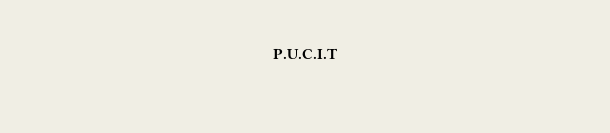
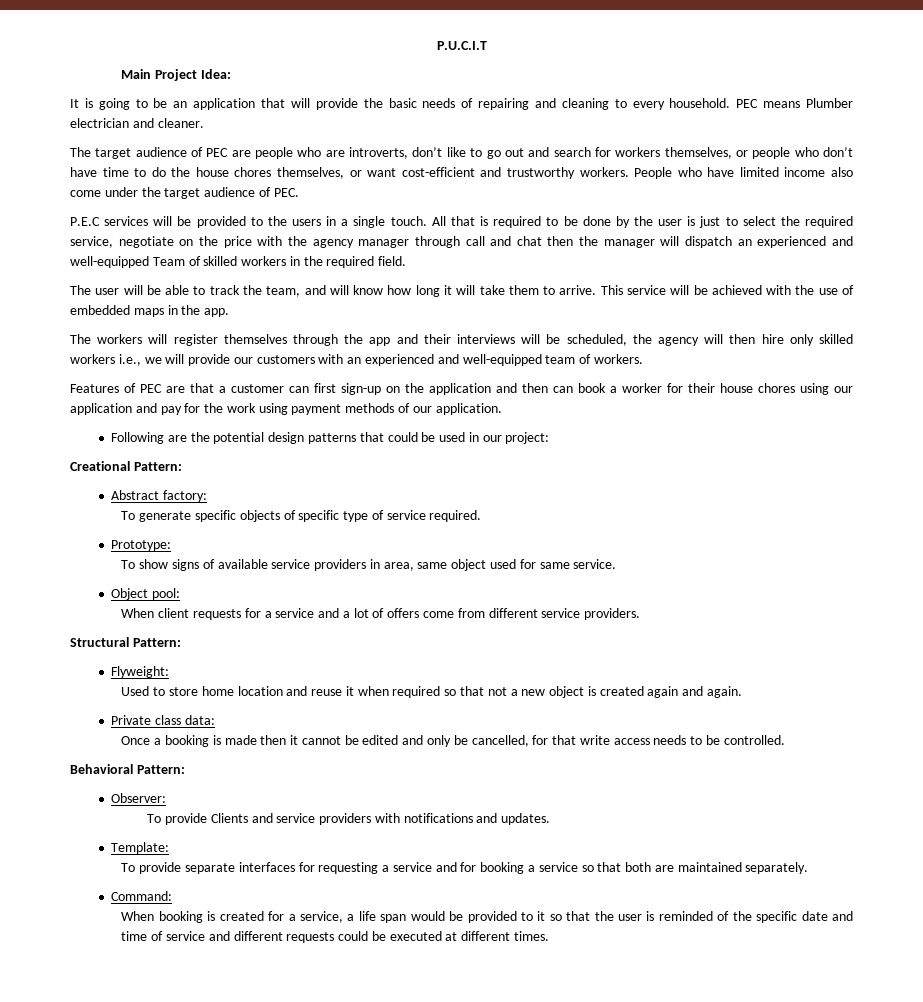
(337, 53) none -> [121,69,231,81] [70,98,854,110] [70,118,204,128] [70,147,853,159] [70,167,853,179] [70,187,299,199] [70,216,854,228] [70,236,853,248] [70,256,407,268] [70,285,855,297] [70,305,230,317] [70,334,854,346] [70,354,643,366] [70,383,853,395] [70,403,502,415] [111,432,550,444] [70,461,182,471] [111,490,207,502] [121,510,482,522] [111,540,172,551] [121,559,617,571] [111,588,180,600] [121,608,641,620] [70,637,181,647] [111,666,170,678] [121,686,743,698] [111,715,215,725] [121,735,785,747] [70,764,185,774] [111,793,167,803] [147,813,551,825] [111,842,170,854] [121,862,809,874] [111,891,173,901] [121,911,853,923] [121,931,550,943] // Main Project Idea: // It is going to be an application that will provide the basic needs of repairing and cleaning to every household. PEC means Plumber electrician and cleaner. // The target audience of PEC are people who are introverts, don’t like to go out and search for workers themselves, or people who don’t have time to do the house chores themselves, or want cost-efficient and trustworthy workers. People who have limited income also come under the target audience of PEC. // P.E.C services will be provided to the users in a single touch. All that is required to be done by the user is just to select the required service, negotiate on the price with the agency manager through call and chat then the manager will dispatch an experienced and well-equipped Team of skilled workers in the required field. // The user will be able to track the team, and will know how long it will take them to arrive. This service will be achieved with the use of embedded maps in the app. // The workers will register themselves through the app and their interviews will be scheduled, the agency will then hire only skilled workers i.e., we will provide our customers with an experienced and well-equipped team of workers. // Features of PEC are that a customer can first sign-up on the application and then can book a worker for their house chores using our application and pay for the work using payment methods of our application. // Following are the potential design patterns that could be used in our project: // Creational Pattern: // Abstract factory: // To generate specific objects of specific type of service required. // Prototype: // To show signs of available service providers in area, same object used for same service. // Object pool: // When client requests for a service and a lot of offers come from different service providers. // Structural Pattern: // Flyweight: // Used to store home location and reuse it when required so that not a new object is created again and again. // Private class data: // Once a booking is made then it cannot be edited and only be cancelled, for that write access needs to be controlled. // Behavioral Pattern: // Observer: // To provide Clients and service providers with notifications and updates. // Template: // To provide separate interfaces for requesting a service and for booking a service so that both are maintained separately. // Command: // When booking is created for a service, a life span would be provided to it so that the user is reminded of the specific date and time of service and different requests could be executed at different times.

